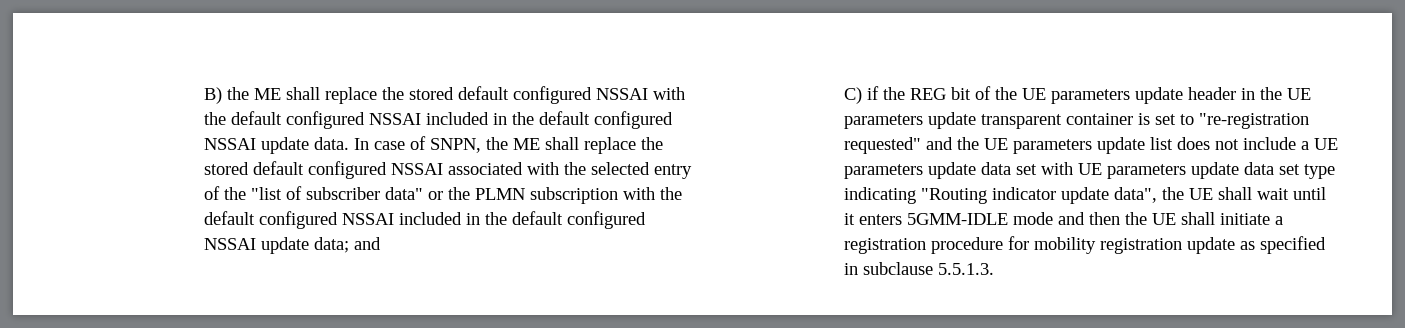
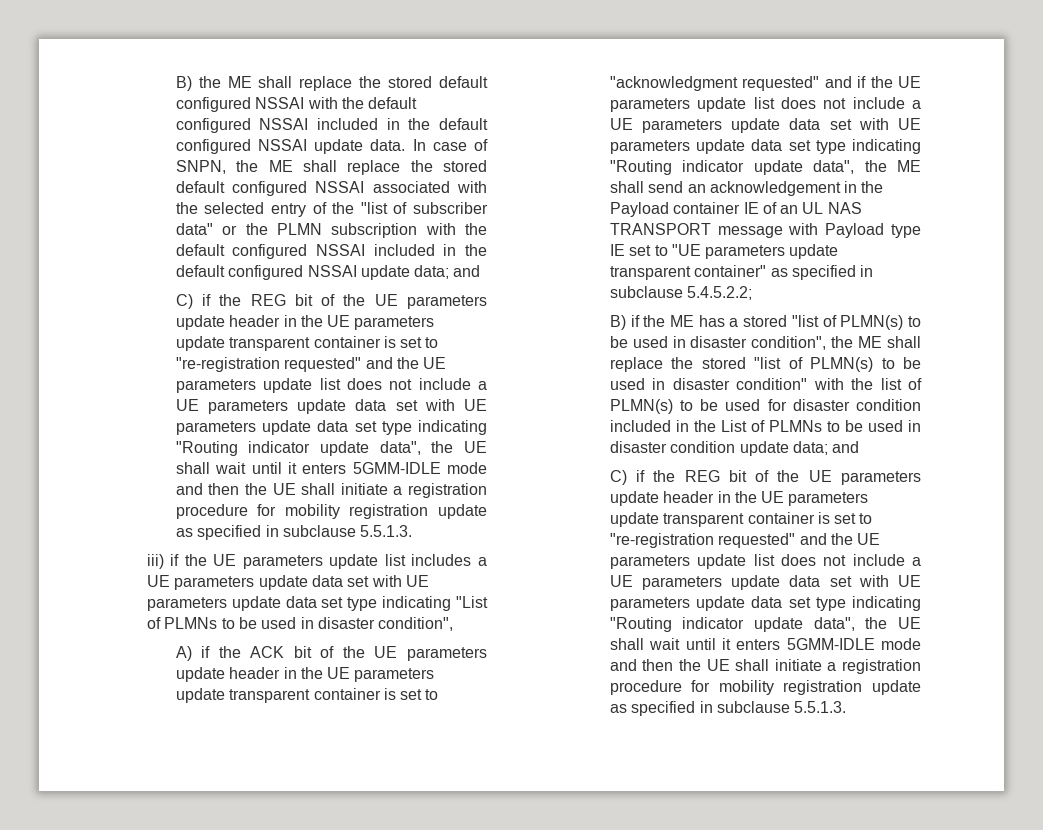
(994, 269) none -> [146,554,488,569] [146,575,429,590] [146,596,488,611] [146,617,454,631] [175,646,487,661] [175,667,435,682] [175,688,439,703] [609,76,921,91] [609,97,921,112] [609,118,921,133] [609,139,921,154] [609,160,921,175] [609,181,884,196] [609,202,862,217] [609,223,921,238] [609,244,839,259] [609,265,874,280] [609,286,753,300] [609,315,921,330] [609,336,921,350] [609,357,921,372] [609,378,922,390] [609,399,921,414] [609,420,921,432] [609,441,860,456] [609,470,921,485] [609,491,869,506] [609,512,873,527] [609,533,881,548] [609,554,921,569] [609,575,921,590] [609,596,921,611] [609,617,921,632] [609,638,921,650] [609,659,921,674] [609,680,921,695] [609,701,847,716] // iii) if the UE parameters update list includes a UE parameters update data set with UE parameters update data set type indicating "List of PLMNs to be used in disaster condition", // A) if the ACK bit of the UE parameters update header in the UE parameters update transparent container is set to "acknowledgment requested" and if the UE parameters update list does not include a UE parameters update data set with UE parameters update data set type indicating "Routing indicator update data", the ME shall send an acknowledgement in the Payload container IE of an UL NAS TRANSPORT message with Payload type IE set to "UE parameters update transparent container" as specified in subclause 5.4.5.2.2; // B) if the ME has a stored "list of PLMN(s) to be used in disaster condition", the ME shall replace the stored "list of PLMN(s) to be used in disaster condition" with the list of PLMN(s) to be used for disaster condition included in the List of PLMNs to be used in disaster condition update data; and // C) if the REG bit of the UE parameters update header in the UE parameters update transparent container is set to "re-registration requested" and the UE parameters update list does not include a UE parameters update data set with UE parameters update data set type indicating "Routing indicator update data", the UE shall wait until it enters 5GMM-IDLE mode and then the UE shall initiate a registration procedure for mobility registration update as specified in subclause 5.5.1.3.

